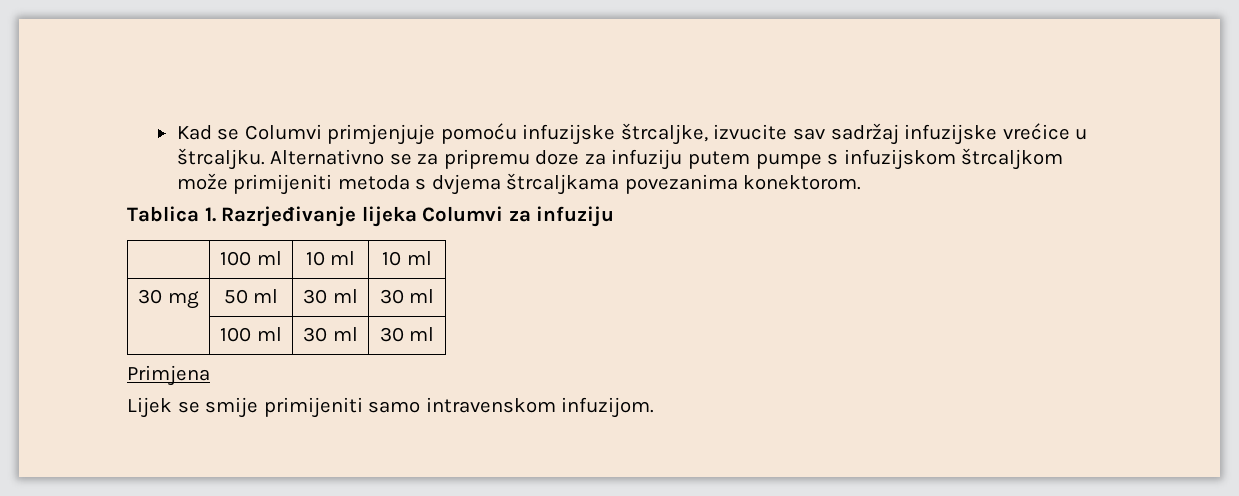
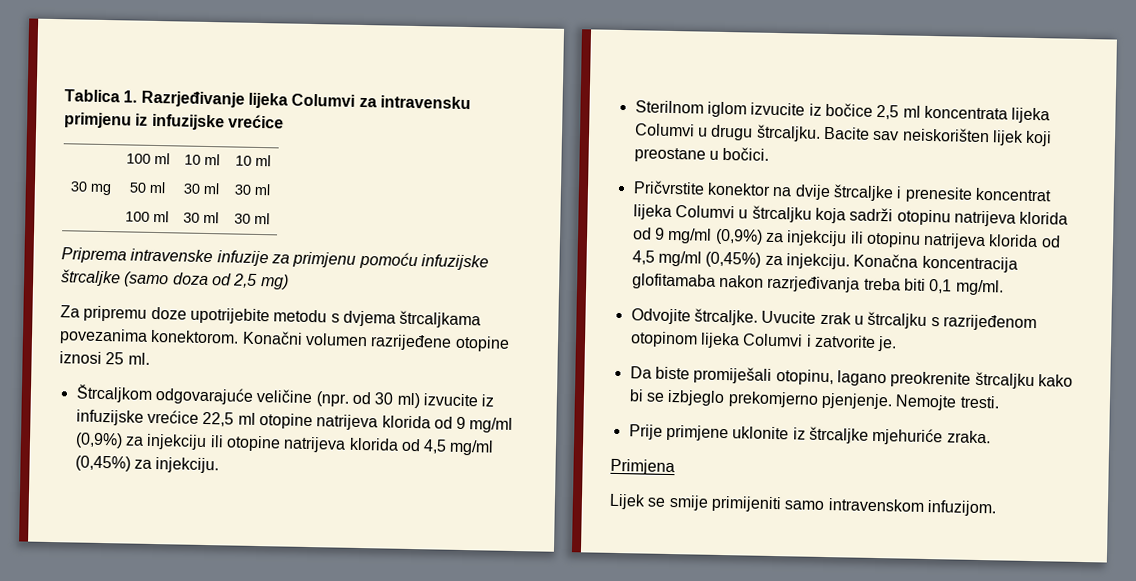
[176,123,1088,145] [176,148,1064,170] [176,173,862,195] Kad se Columvi primjenjuje pomoću infuzijske štrcaljke, izvucite sav sadržaj infuzijske vrećice u štrcaljku. Alternativno se za pripremu doze za infuziju putem pumpe s infuzijskom štrcaljkom može primijeniti metoda s dvjema štrcaljkama povezanima konektorom. // -> (64, 96) none
[536,206,615,227] infuziju -> [379,95,471,110] [64,112,284,131] intravensku primjenu iz infuzijske vrećice
(435, 334) none -> [61,247,489,271] [61,269,289,290] [60,305,482,329] [59,328,510,352] [59,351,150,365] [75,384,495,409] [75,409,514,433] [74,432,495,456] [74,455,220,474] [634,100,1051,124] [634,123,1053,147] [633,146,770,163] [632,180,1052,203] [632,204,1069,227] [632,227,1061,250] [631,250,1018,273] [631,273,1004,296] [630,308,1037,332] [629,331,898,352] [629,366,1073,390] [628,389,1000,411] [628,424,991,446] // Priprema intravenske infuzije za primjenu pomoću infuzijske štrcaljke (samo doza od 2,5 mg) // Za pripremu doze upotrijebite metodu s dvjema štrcaljkama povezanima konektorom. Konačni volumen razrijeđene otopine iznosi 25 ml. // Štrcaljkom odgovarajuće veličine (npr. od 30 ml) izvucite iz infuzijske vrećice 22,5 ml otopine natrijeva klorida od 9 mg/ml (0,9%) za injekciju ili otopine natrijeva klorida od 4,5 mg/ml (0,45%) za injekciju. // Sterilnom iglom izvucite iz bočice 2,5 ml koncentrata lijeka Columvi u drugu štrcaljku. Bacite sav neiskorišten lijek koji preostane u bočici. // Pričvrstite konektor na dvije štrcaljke i prenesite koncentrat lijeka Columvi u štrcaljku koja sadrži otopinu natrijeva klorida od 9 mg/ml (0,9%) za injekciju ili otopinu natrijeva klorida od 4,5 mg/ml (0,45%) za injekciju. Konačna koncentracija glofitamaba nakon razrjeđivanja treba biti 0,1 mg/ml. // Odvojite štrcaljke. Uvucite zrak u štrcaljku s razrijeđenom otopinom lijeka Columvi i zatvorite je. // Da biste promiješali otopinu, lagano preokrenite štrcaljku kako bi se izbjeglo prekomjerno pjenjenje. Nemojte tresti. // Prije primjene uklonite iz štrcaljke mjehuriće zraka.

